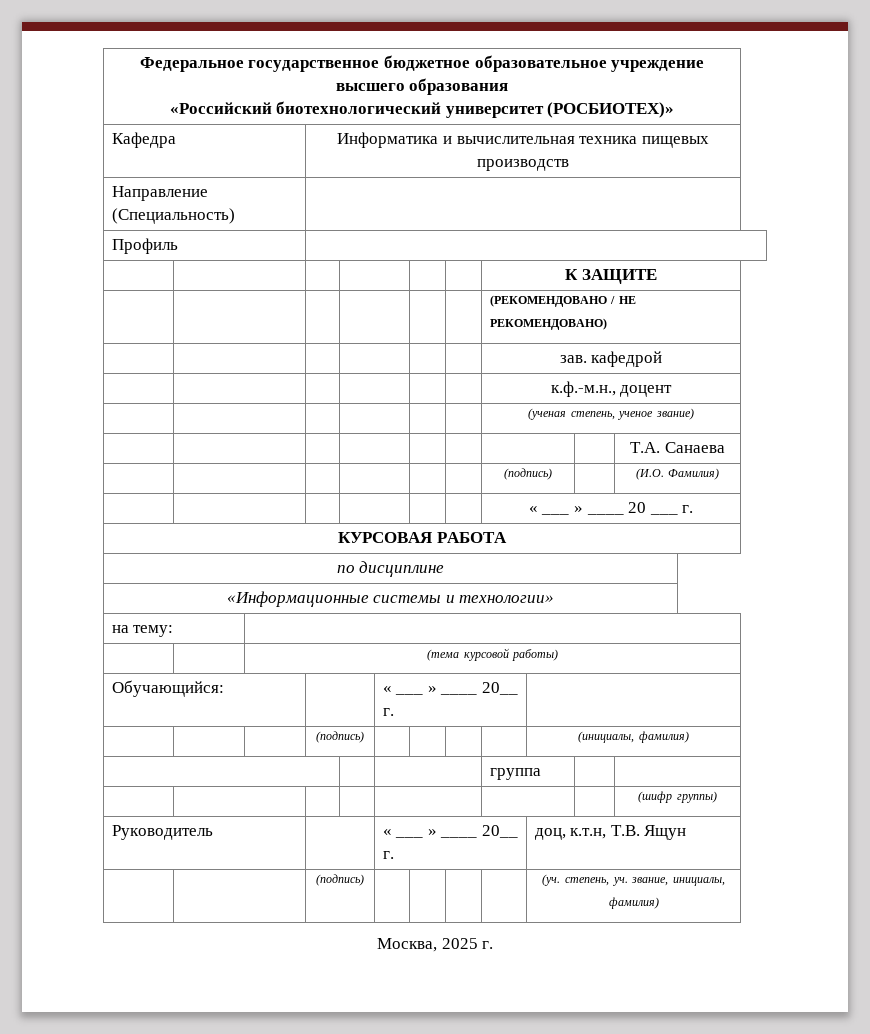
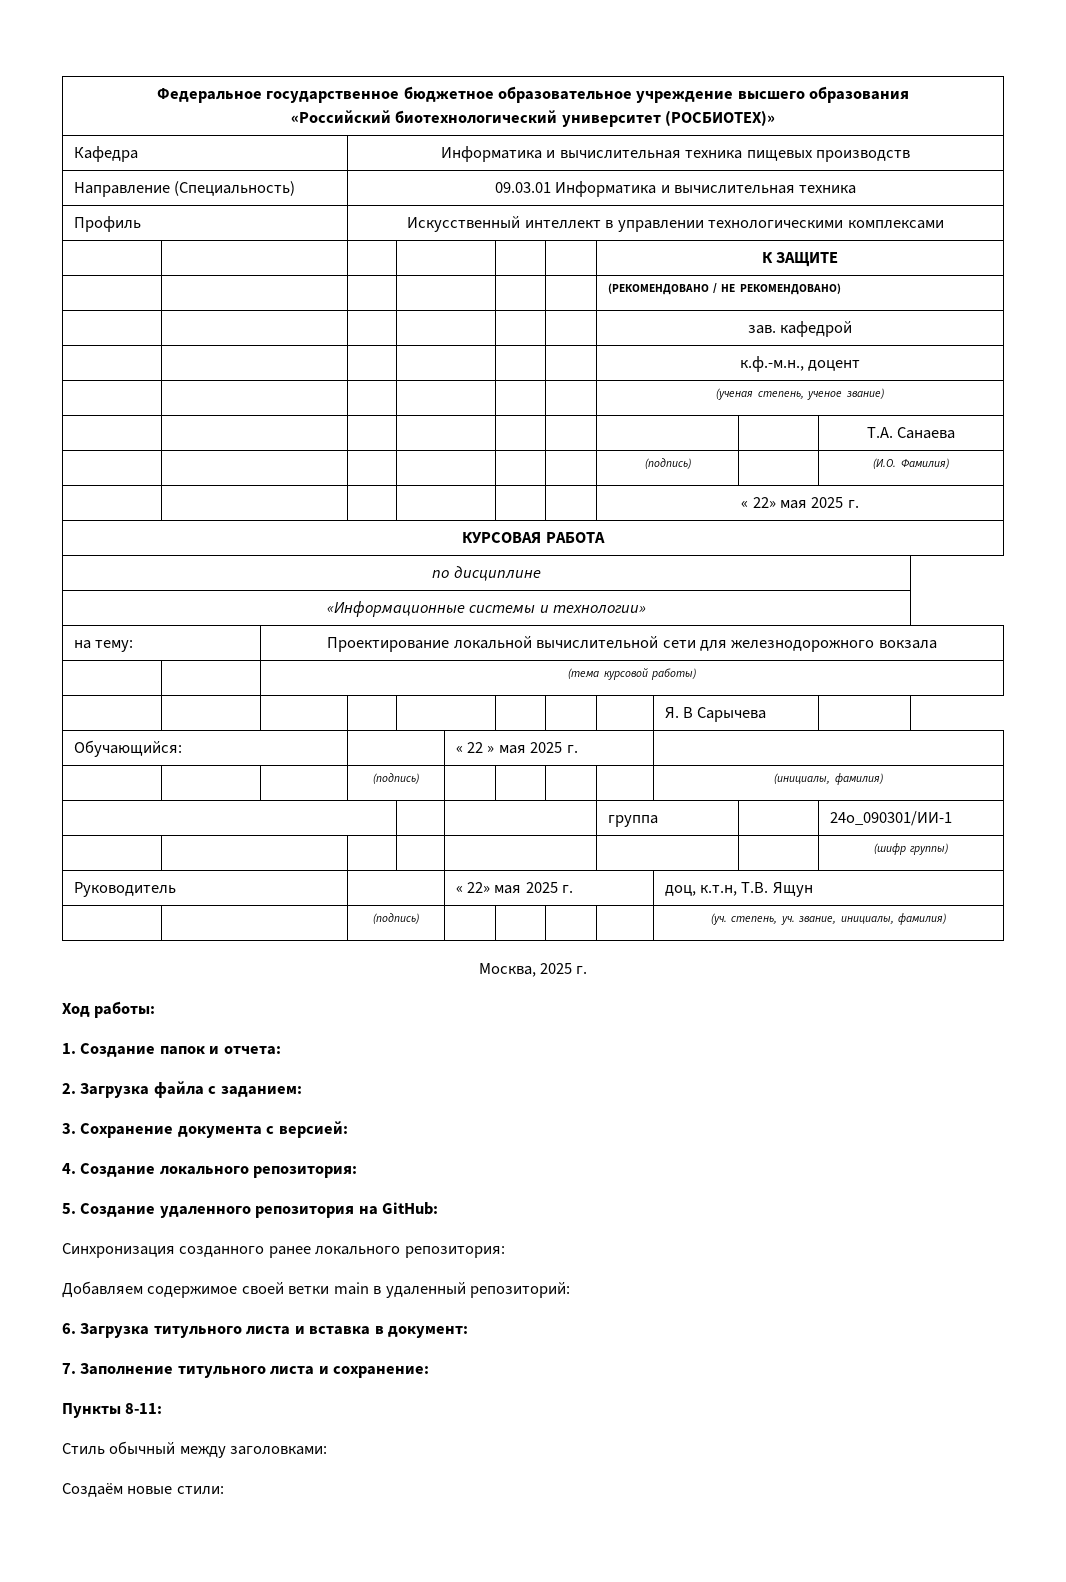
[111,238,178,254] // Профиль | -> [494,181,857,197] [73,216,141,232] [407,216,944,232] 09.03.01 Информатика и вычислительная техника // Профиль | Искусственный интеллект в управлении технологическими комплексами
[541,513,570,515] [573,506,583,513] [586,513,624,515] [628,502,647,513] [649,513,678,515] ___ » ____ 20 ___ -> [752,497,844,509] 22» мая 2025
(174, 631) none -> [327,636,937,652] Проектирование локальной вычислительной сети для железнодорожного вокзала
(559, 655) none -> [664,707,767,722] // | | | | | | | | Я. В Сарычева |
[395,693,424,695] [427,686,437,693] [440,682,518,695] ___ » ____ 20__ -> [467,742,563,754] 22 » мая 2025
(541, 774) none -> [829,811,952,826] 24о_090301/ИИ-1
[395,836,424,838] [427,829,437,836] [440,825,518,838] ___ » ____ 20__ -> [467,882,558,894] 22» мая 2025
(494, 945) none -> [62,1001,156,1018] [62,1043,281,1057] [62,1081,302,1098] [62,1121,348,1138] [62,1163,358,1178] [62,1202,439,1218] [62,1243,505,1258] [62,1281,571,1298] [62,1323,469,1338] [62,1363,430,1378] [62,1403,163,1418] [62,1441,328,1458] [62,1483,224,1497] // Ход работы: // 1. Создание папок и отчета: // 2. Загрузка файла с заданием: // 3. Сохранение документа с версией: // 4. Создание локального репозитория: // 5. Создание удаленного репозитория на GitHub: // Cинхронизация созданного ранее локального репозитория: // Добавляем содержимое своей ветки main в удаленный репозиторий: // 6. Загрузка титульного листа и вставка в документ: // 7. Заполнение титульного листа и сохранение: // Пункты 8-11: // Стиль обычный между заголовками: // Создаём новые стили:

